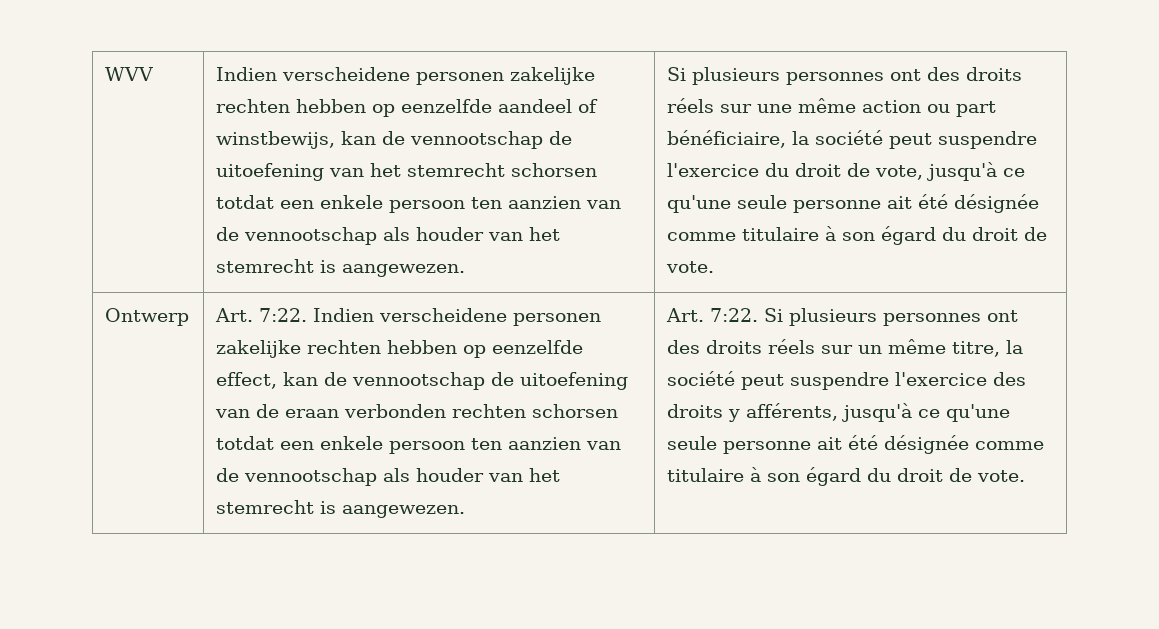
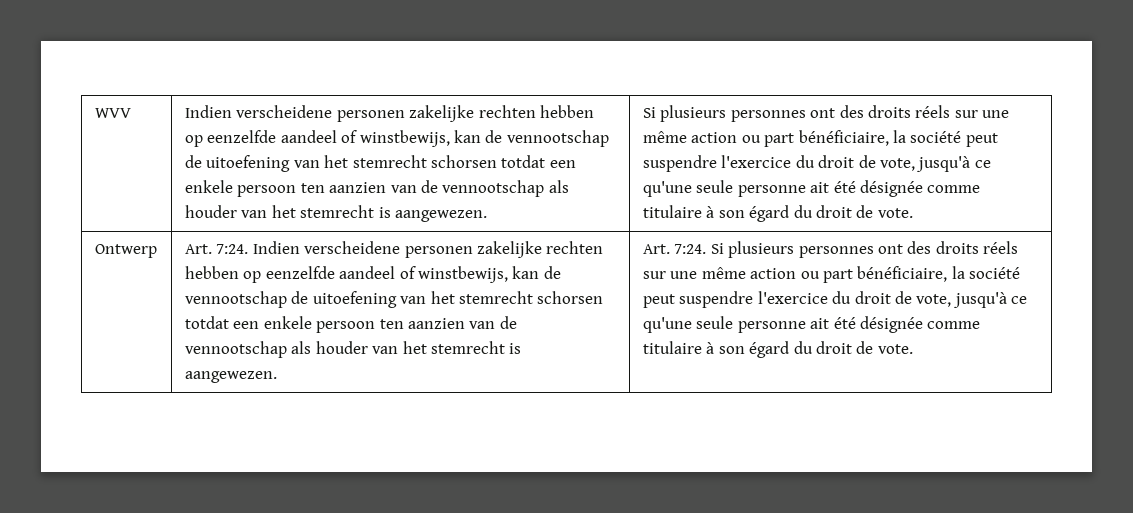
[259,308,602,326] [216,340,584,358] [216,372,629,390] [215,404,527,418] 7:22. Indien verscheidene personen zakelijke rechten hebben op eenzelfde effect, kan de vennootschap de uitoefening van de eraan verbonden rechten -> [216,241,604,258] [184,266,561,283] [184,291,533,308] 7:24. Indien verscheidene personen zakelijke rechten hebben op eenzelfde aandeel of winstbewijs, kan de vennootschap de uitoefening van het stemrecht
[710,308,1019,326] [667,339,1024,357] [667,371,1027,390] [667,403,839,422] 7:22. Si plusieurs personnes ont des droits réels sur un même titre, la société peut suspendre l'exercice des droits y afférents, -> [674,241,1019,258] [642,266,1021,283] [642,291,952,308] 7:24. Si plusieurs personnes ont des droits réels sur une même action ou part bénéficiaire, la société peut suspendre l'exercice du droit de vote,

